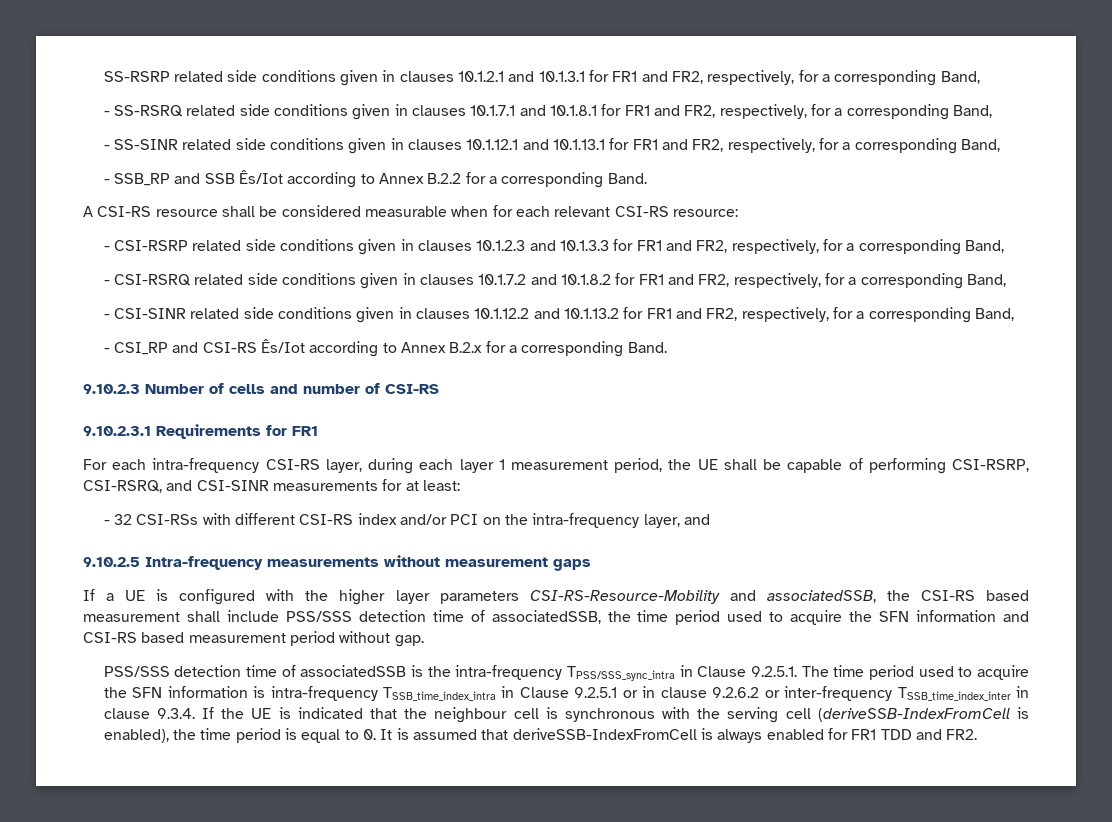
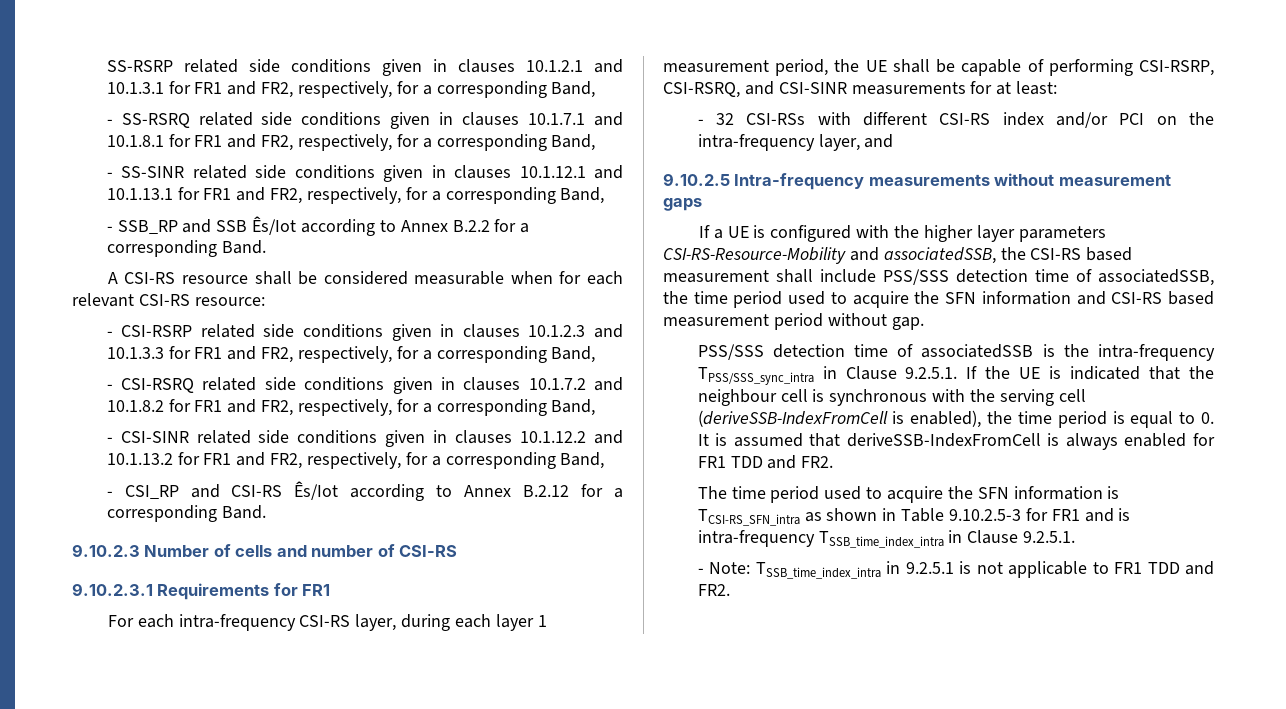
[449,342,483,353] B.2.x -> [523,485,570,497] B.2.12
[801,665,1030,680] [103,686,1029,701] [103,708,195,719] The time period used to acquire the SFN information is intra-frequency TSSB_time_index_intra in Clause 9.2.5.1 or in clause 9.2.6.2 or inter-frequency TSSB_time_index_inter in clause 9.3.4. -> (958, 373) none
(978, 734) none -> [697,486,1120,503] [697,508,1131,526] [697,530,1076,548] [697,561,1214,579] [697,584,730,596] // The time period used to acquire the SFN information is TCSI-RS_SFN_intra as shown in Table 9.10.2.5-3 for FR1 and is intra-frequency TSSB_time_index_intra in Clause 9.2.5.1. // - Note: TSSB_time_index_intra in 9.2.5.1 is not applicable to FR1 TDD and FR2.

